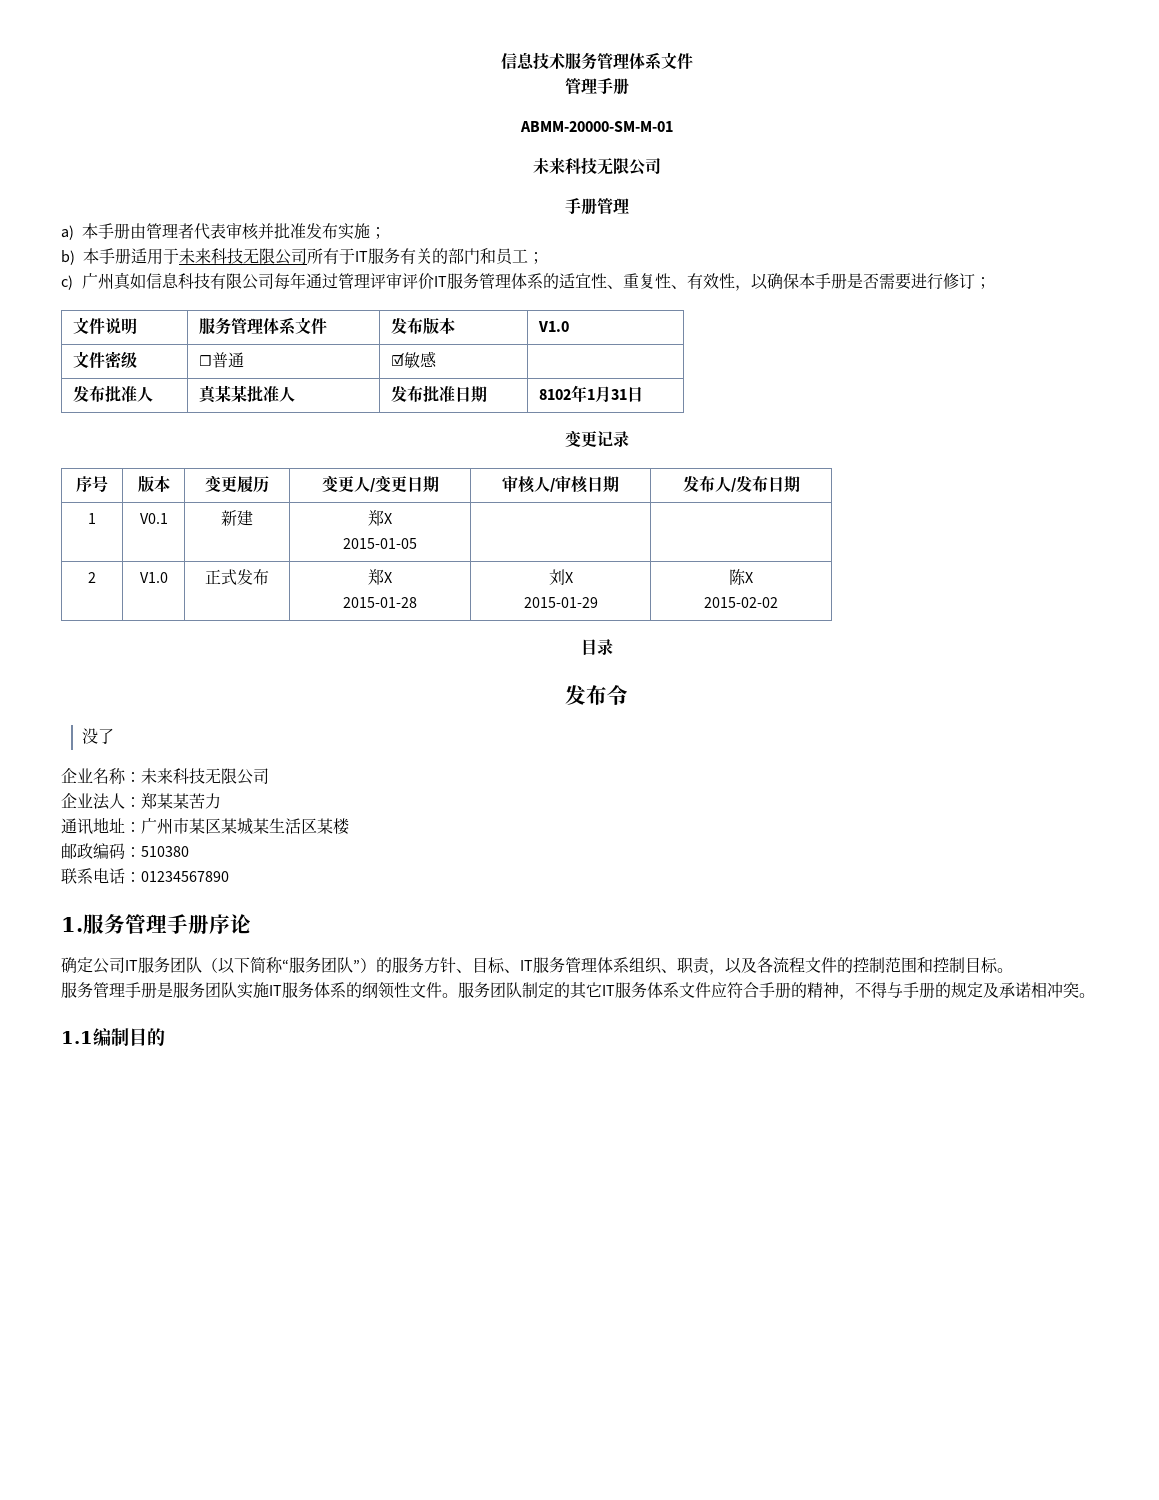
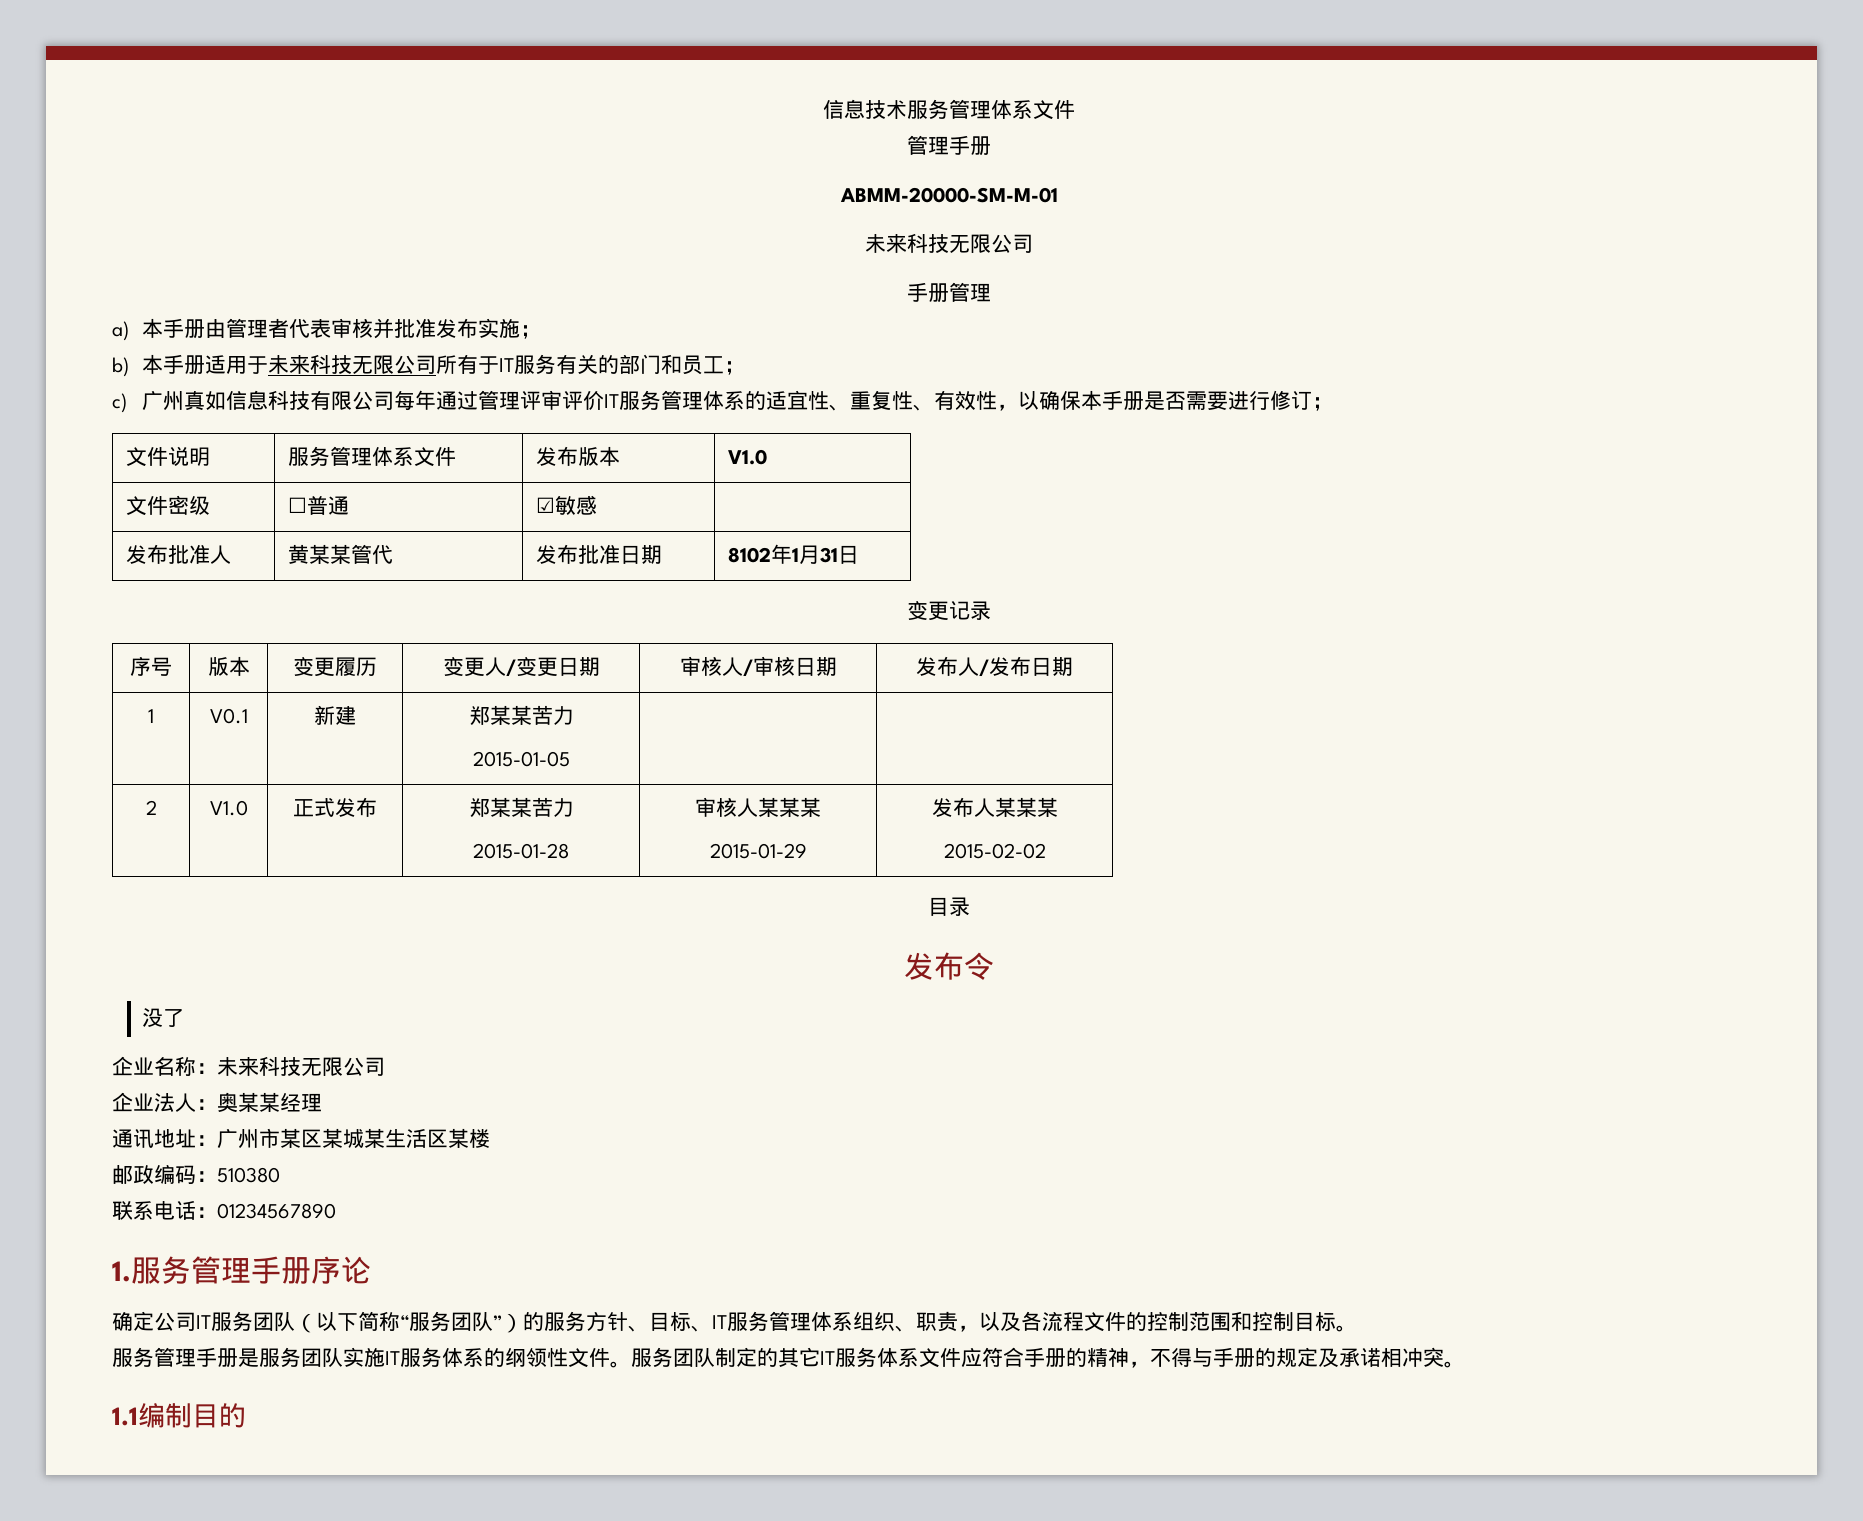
[198,385,295,404] 真某某批准人 -> [287,544,393,564] 黄某某管代
[384,513,392,524] X -> [489,705,574,725] 某某苦力
[384,572,392,583] X -> [489,797,574,817] 某某苦力
[548,569,573,586] [523,597,598,608] [729,569,753,585] 刘X // 2015-01-29 | 陈X -> [695,797,821,817] [709,843,807,859] [931,797,1058,817] 审核人某某某 // 2015-01-29 | 发布人某某某
[141,793,221,809] 郑某某苦力 -> [217,1092,322,1113] 奥某某经理

